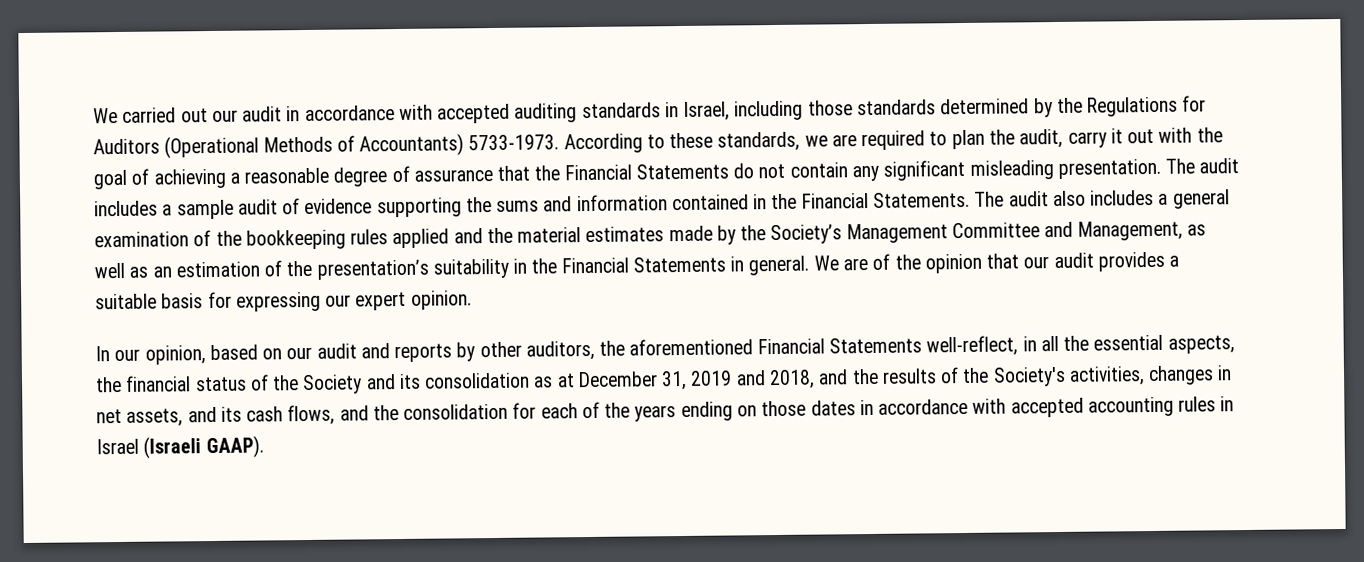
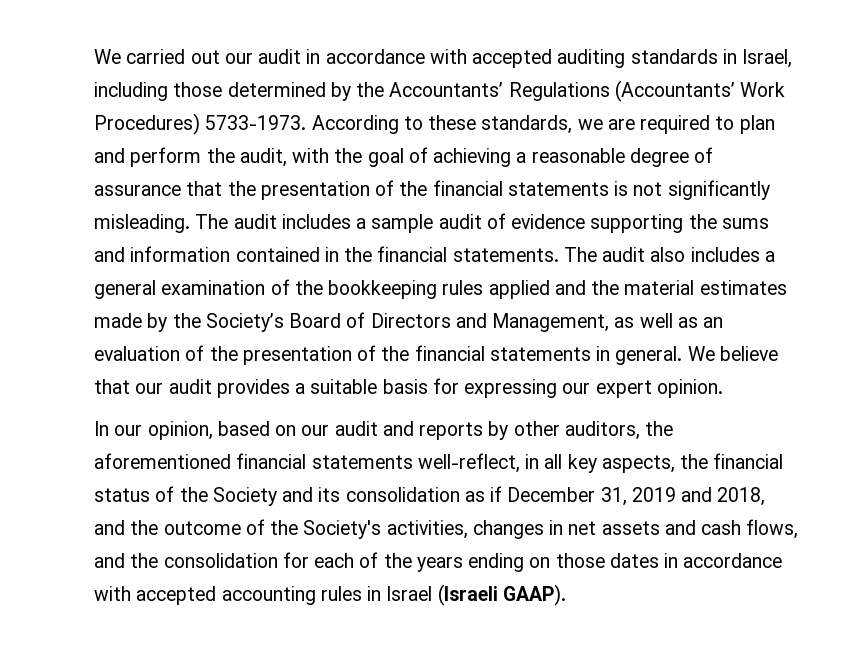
[856,99,936,116] standards -> (223, 89) none
[1087,95,1207,117] [93,133,465,159] Regulations for Auditors (Operational Methods of Accountants) -> [389,80,786,102] [94,113,200,135] Accountants’ Regulations (Accountants’ Work Procedures)
[988,128,1155,149] the audit, carry it out -> [94,147,287,167] and perform the audit,
[564,158,1161,182] Financial Statements do not contain any significant misleading presentation. -> [260,180,770,200] [94,214,190,233] presentation of the financial statements is not significantly misleading.
[801,191,970,209] Financial Statements. -> [377,246,559,262] financial statements.
[846,222,1040,244] Management Committee -> [289,312,451,328] Board of Directors
[175,253,982,280] estimation of the presentation’s suitability in the Financial Statements in general. We are of the opinion -> [94,345,778,365] evaluation of the presentation of the financial statements in general. We believe
[757,337,922,355] Financial Statements -> [236,453,413,469] financial statements
[1063,334,1164,351] the essential -> [567,454,597,473] key
[556,373,575,388] at -> [490,486,503,502] if
[881,368,937,384] results -> [163,521,241,535] outcome
[126,406,242,427] assets, and its -> [601,520,696,535] assets and

